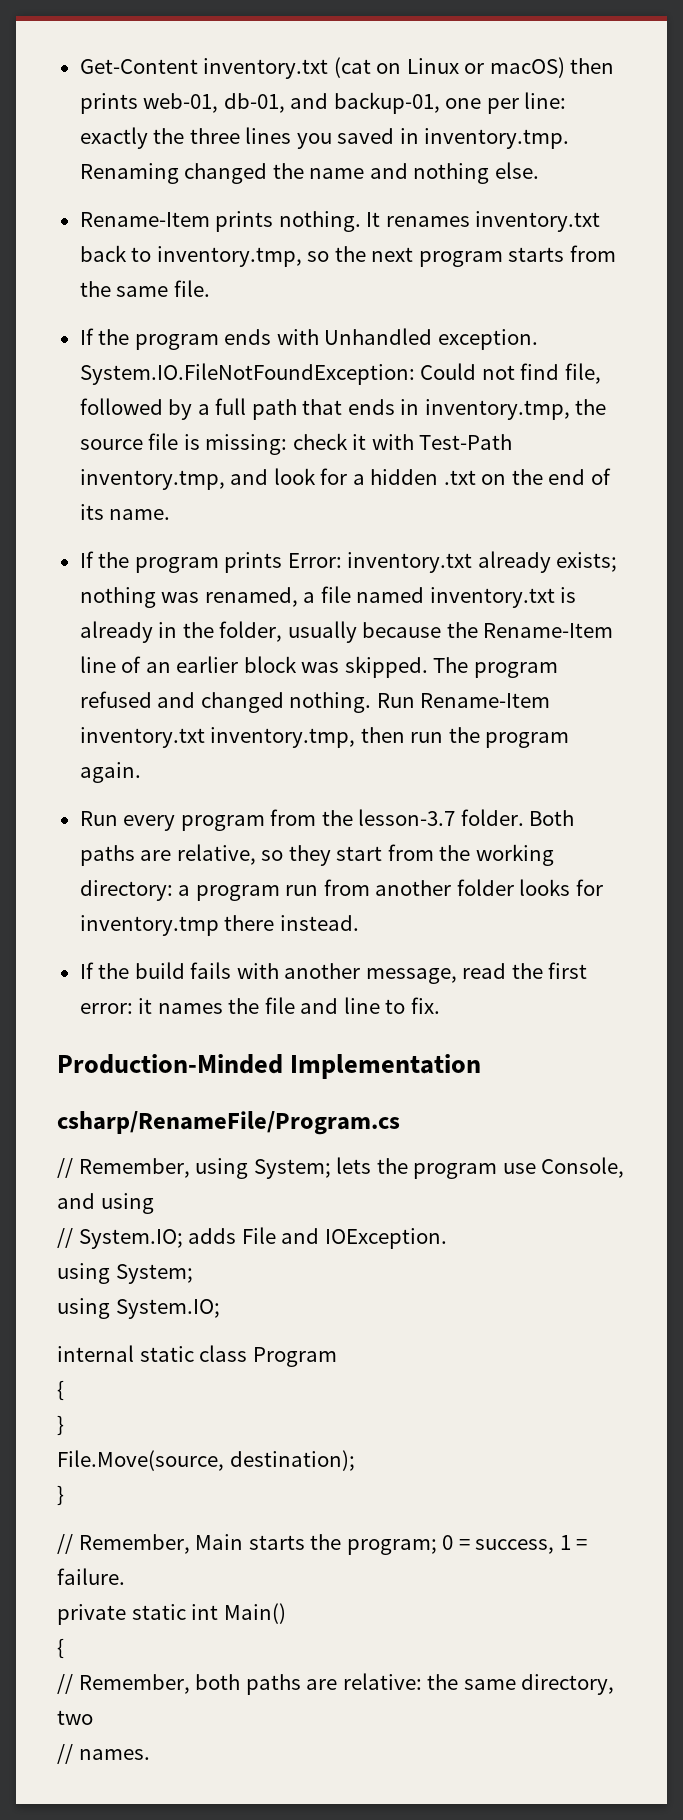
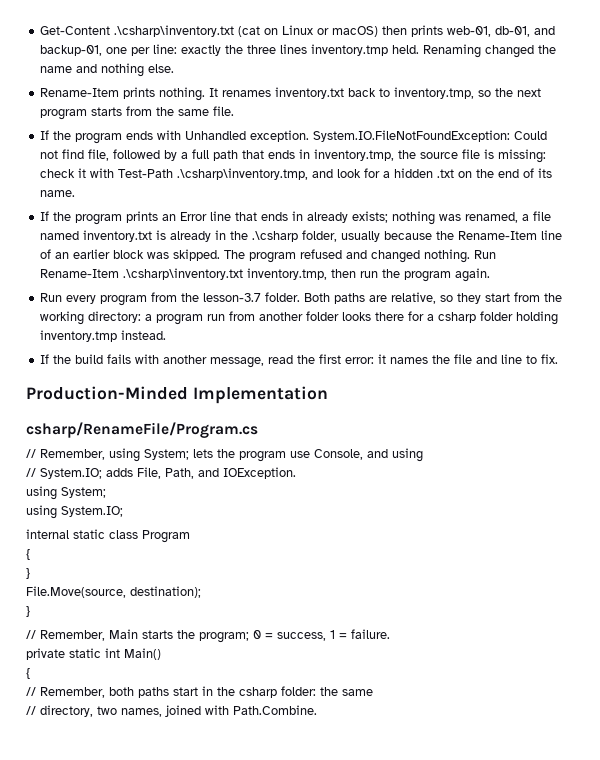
[203,58,329,79] inventory.txt -> [114,25,235,37] .\csharp\inventory.txt
[296,128,570,149] you saved in inventory.tmp. -> [311,44,420,56] inventory.tmp held.
[79,469,225,490] inventory.tmp, -> [177,168,309,180] .\csharp\inventory.tmp,
[287,552,473,573] Error: inventory.txt -> [162,211,304,221] an Error line that ends in
(214, 630) none -> [252,231,299,242] .\csharp
[79,727,205,748] inventory.txt -> [123,268,244,280] .\csharp\inventory.txt
[575,879,603,896] [79,915,275,936] for inventory.tmp there -> [375,311,559,325] [40,330,118,342] there for a csharp folder holding inventory.tmp
[241,1227,276,1244] File -> [137,467,194,479] File, Path,
[306,1673,516,1690] are relative: the same -> [173,686,373,698] [26,706,36,715] start in the csharp folder: the same // //
[57,1744,150,1764] // // names. -> [121,705,317,717] names, joined with Path.Combine.

